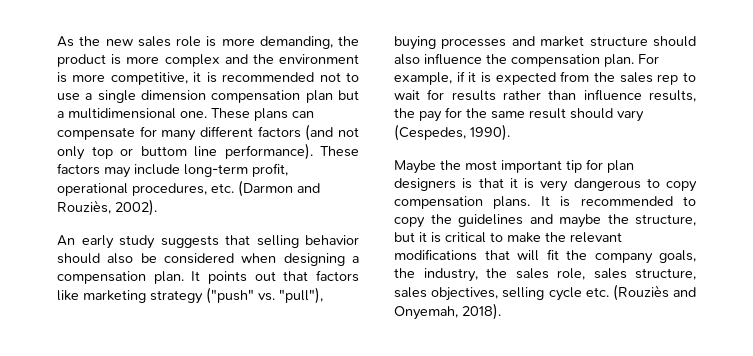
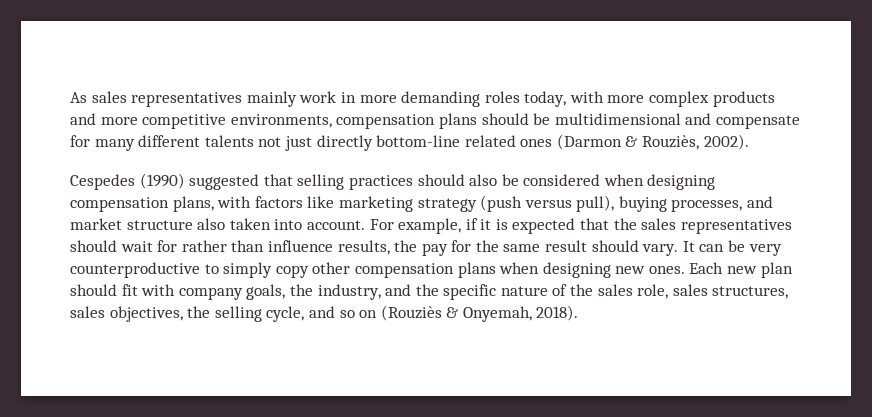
[79,36,359,49] [57,54,359,67] [57,72,359,85] [57,90,359,103] [57,108,314,121] [57,124,359,141] [57,143,359,160] [57,163,288,178] [57,180,320,197] [57,199,157,216] [57,235,219,249] the new sales role is more demanding, the product is more complex and the environment is more competitive, it is recommended not to use a single dimension compensation plan but a multidimensional one. These plans can compensate for many different factors (and not only top or buttom line performance). These factors may include long-term profit, operational procedures, etc. (Darmon and Rouziès, 2002). // An early study suggests -> [91,91,775,107] [70,113,800,129] [70,134,749,151] [70,173,260,190] sales representatives mainly work in more demanding roles today, with more complex products and more competitive environments, compensation plans should be multidimensional and compensate for many different talents not just directly bottom-line related ones (Darmon & Rouziès, 2002). // Cespedes (1990) suggested
[305,235,359,245] behavior -> [348,175,413,190] practices
[352,256,359,263] [57,270,359,284] [57,287,323,304] [394,36,696,50] [394,53,634,67] a compensation plan. It points out that factors like marketing strategy ("push" vs. "pull"), buying processes and market structure should also influence the compensation plan. -> [70,195,774,212] [70,218,365,230] compensation plans, with factors like marketing strategy (push versus pull), buying processes, and market structure also taken into account.
[560,71,696,85] from the sales rep to -> [580,218,792,234] [70,240,117,252] that the sales representatives should
[451,90,496,101] results -> (178, 246) none
[617,110,644,122] [394,124,510,141] [394,159,634,174] [394,178,697,192] [394,196,696,209] [394,214,696,228] [394,232,622,243] [394,249,696,264] [394,268,478,282] vary (Cespedes, 1990). // Maybe the most important tip for plan designers is that it is very dangerous to copy compensation plans. It is recommended to copy the guidelines and maybe the structure, but it is critical to make the relevant modifications that will fit the company goals, the industry, -> [642,240,782,256] [70,262,793,278] [70,284,568,300] vary. It can be very counterproductive to simply copy other compensation plans when designing new ones. Each new plan should fit with company goals, the industry, and the specific nature of
[635,268,696,280] structure, -> [712,286,789,299] structures,
[502,284,696,301] selling cycle etc. (Rouziès and -> [187,305,459,322] the selling cycle, and so on (Rouziès &

